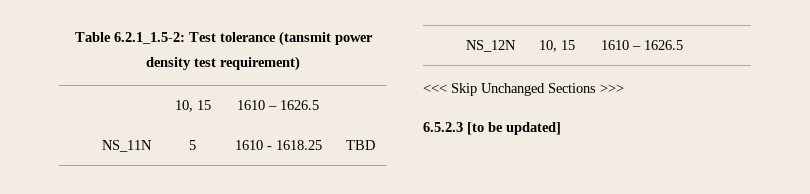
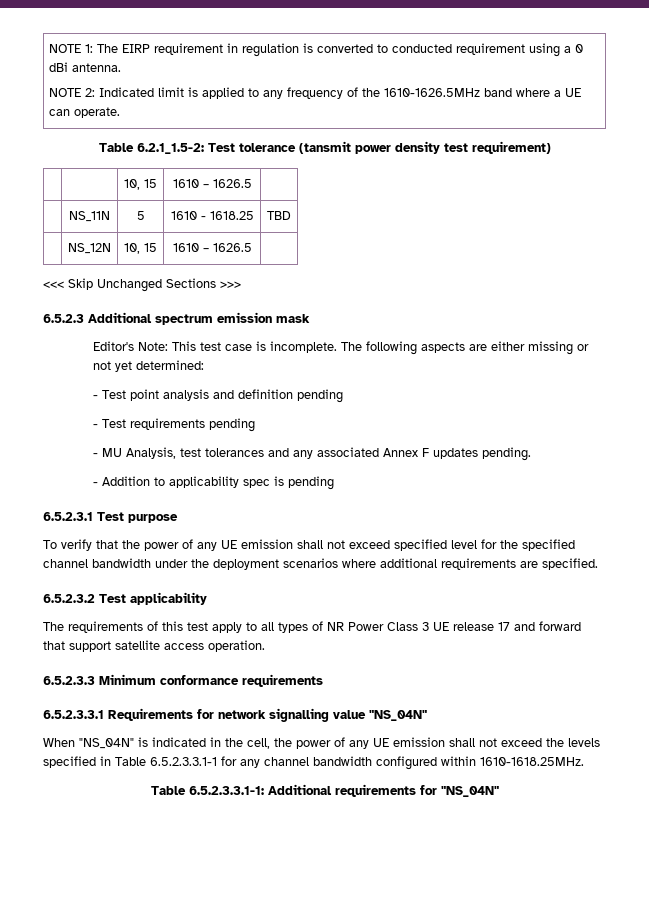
(74, 37) none -> [48,43,583,57] [48,62,121,72] [48,87,581,99] [48,107,120,118] NOTE 1: The EIRP requirement in regulation is converted to conducted requirement using a 0 dBi antenna. // NOTE 2: Indicated limit is applied to any frequency of the 1610-1626.5MHz band where a UE can operate. //
[467,122,561,135] [to be updated] -> [88,312,310,325] [92,341,589,355] [92,360,204,372] [92,389,343,403] [92,418,255,432] [92,447,531,461] [92,476,334,490] [43,512,178,523] [43,539,575,551] [43,558,598,570] [43,592,207,605] [43,621,581,633] [43,640,265,652] [43,674,323,687] [43,708,427,722] [43,737,600,749] [43,756,584,770] [150,784,499,797] Additional spectrum emission mask // Editor's Note: This test case is incomplete. The following aspects are either missing or not yet determined: // - Test point analysis and definition pending // - Test requirements pending // - MU Analysis, test tolerances and any associated Annex F updates pending. // - Addition to applicability spec is pending // 6.5.2.3.1 Test purpose // To verify that the power of any UE emission shall not exceed specified level for the specified channel bandwidth under the deployment scenarios where additional requirements are specified. // 6.5.2.3.2 Test applicability // The requirements of this test apply to all types of NR Power Class 3 UE release 17 and forward that support satellite access operation. // 6.5.2.3.3 Minimum conformance requirements // 6.5.2.3.3.1 Requirements for network signalling value "NS_04N" // When "NS_04N" is indicated in the cell, the power of any UE emission shall not exceed the levels specified in Table 6.5.2.3.3.1-1 for any channel bandwidth configured within 1610-1618.25MHz. // Table 6.5.2.3.3.1-1: Additional requirements for "NS_04N"

